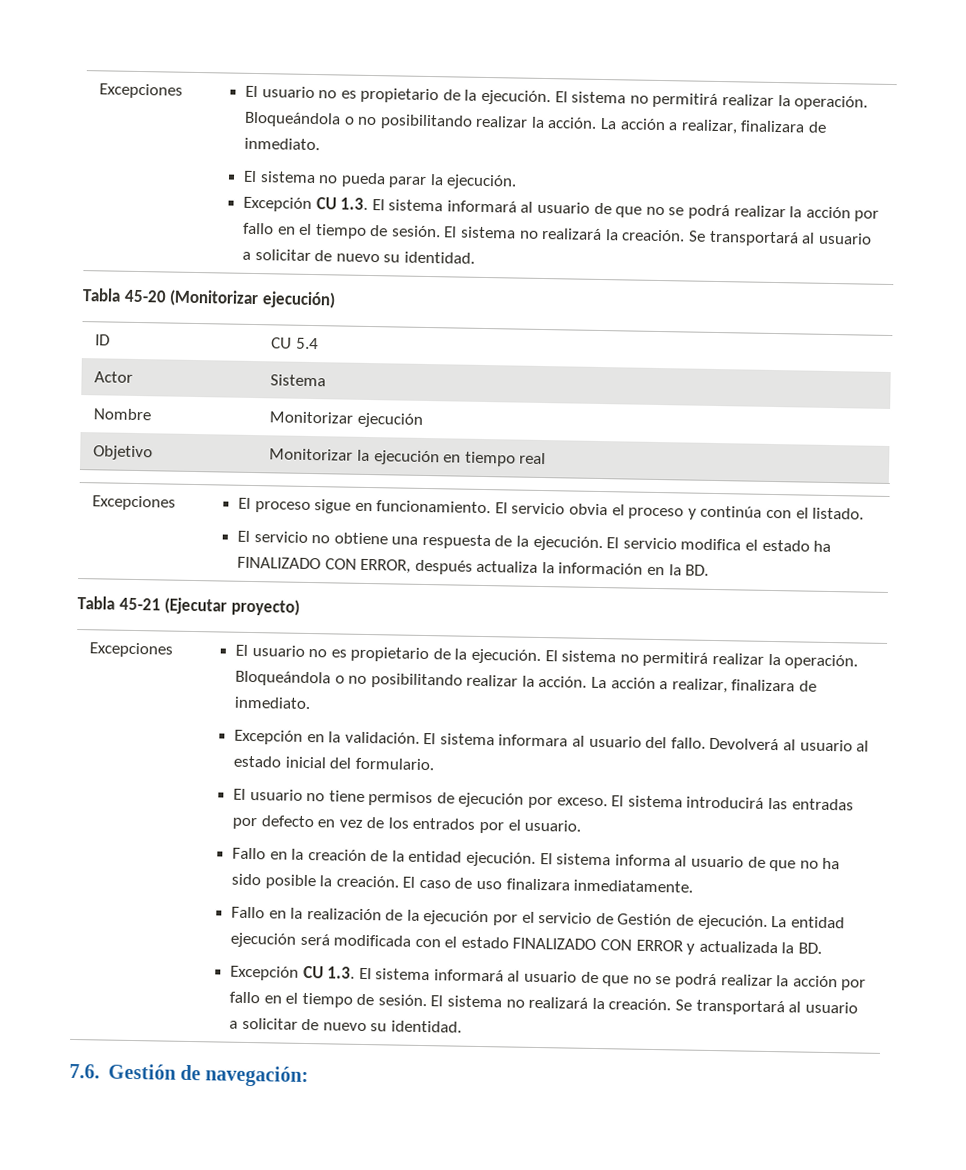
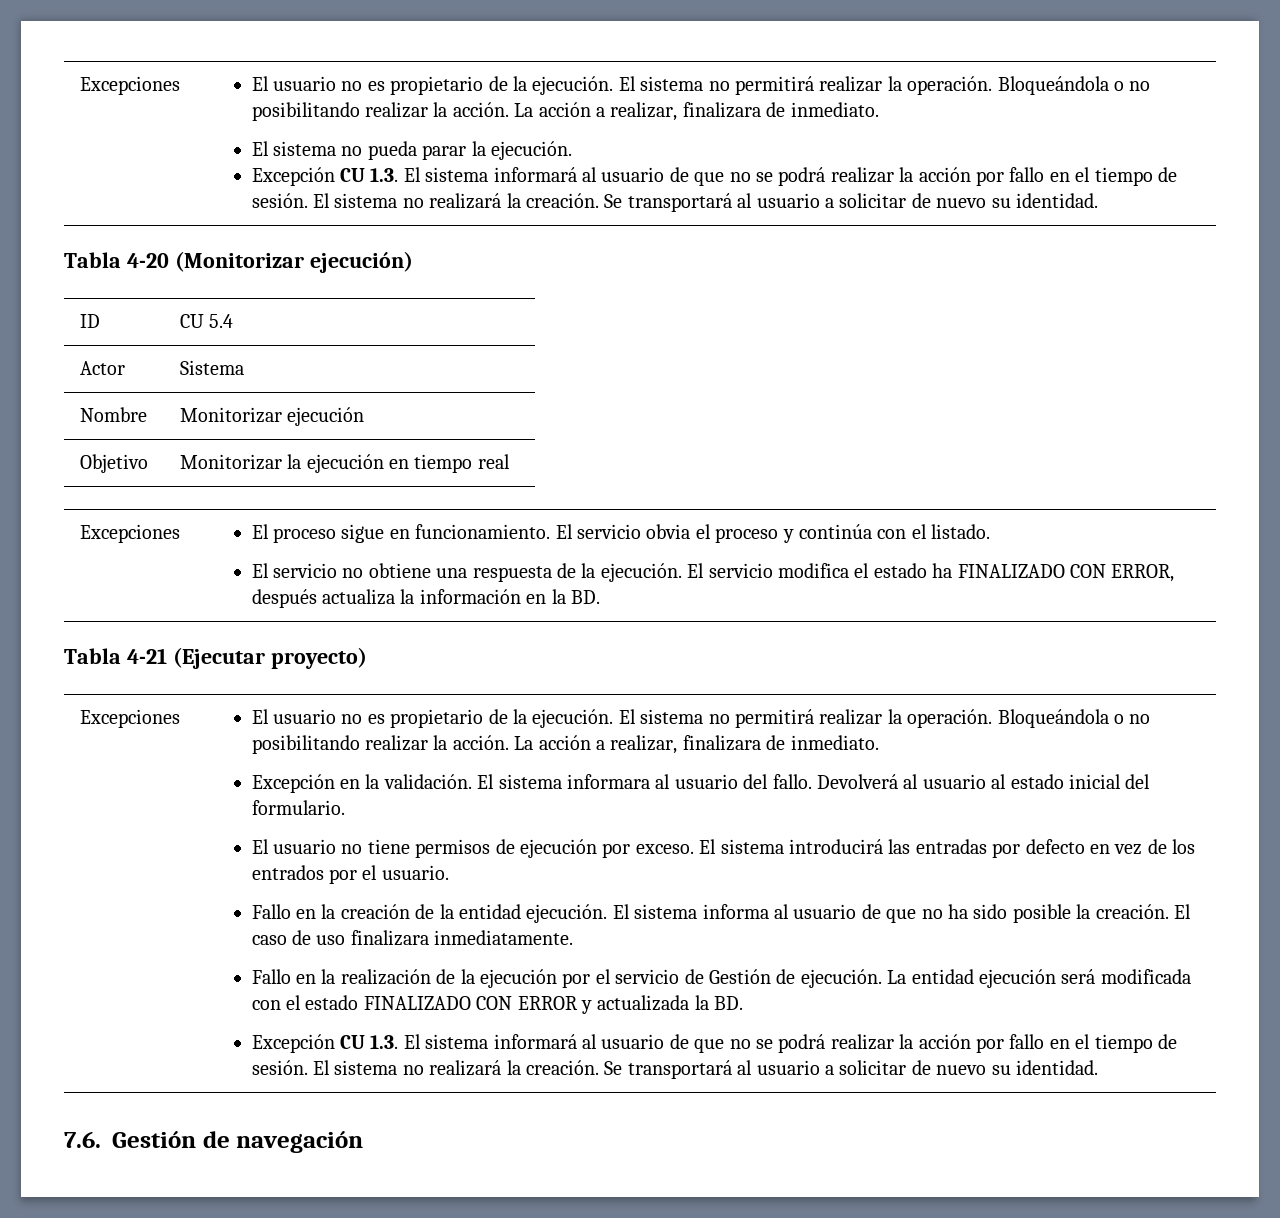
[123,289,167,303] 45-20 -> [126,253,169,268] 4-20
[118,597,161,611] 45-21 -> [126,648,167,664] 4-21
[205,1065,310,1088] navegación: -> [236,1131,364,1153] navegación

